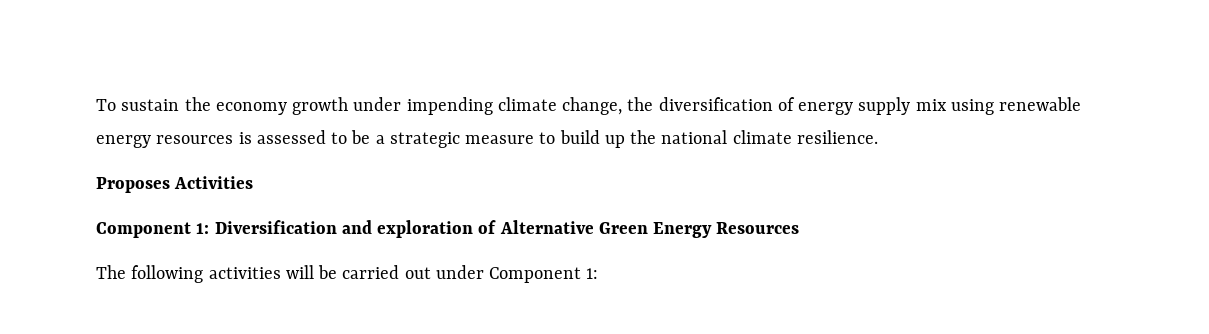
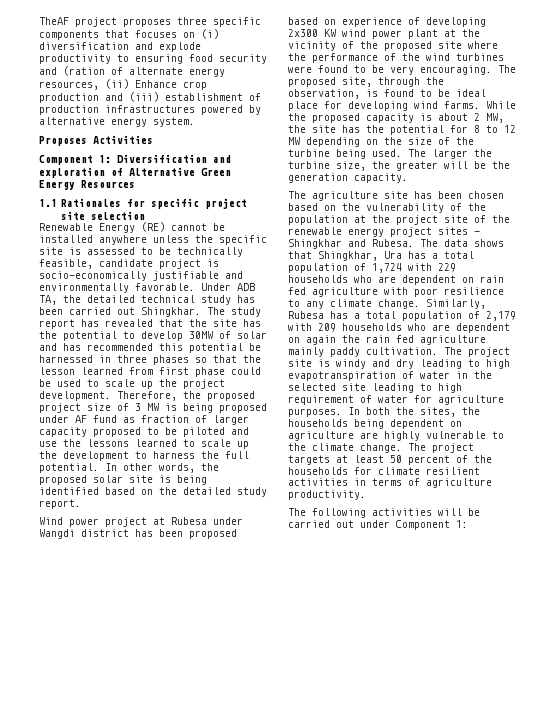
[96,97,1082,115] [96,130,878,148] To sustain the economy growth under impending climate change, the diversification of energy supply mix using renewable energy resources is assessed to be a strategic measure to build up the national climate resilience. -> [39,17,261,27] [39,29,219,40] [39,42,201,52] [39,54,267,64] [39,66,225,77] [39,79,207,90] [39,92,261,103] [39,105,261,115] [39,117,195,127] TheAF project proposes three specific components that focuses on (i) diversification and explode productivity to ensuring food security and (ration of alternate energy resources, (ii) Enhance crop production and (iii) establishment of production infrastructures powered by alternative energy system.
(800, 228) none -> [39,198,248,209] [61,211,146,220] [39,222,225,233] [39,235,267,245] [39,247,243,257] [39,259,219,269] [39,271,243,281] [39,283,255,293] [39,295,255,305] [39,307,261,317] [39,319,261,329] [39,331,267,341] [39,343,261,353] [39,355,261,365] [39,367,261,377] [39,379,225,389] [39,391,255,401] [39,403,267,413] [39,415,249,425] [39,427,249,437] [39,439,249,449] [39,451,249,461] [39,463,219,473] [39,475,207,485] [39,487,267,497] [39,499,81,509] [39,517,243,527] [39,529,237,539] [288,17,486,27] [288,29,480,39] [288,41,498,51] [288,53,504,63] [288,65,516,75] [288,77,444,87] [288,89,486,99] [288,101,516,111] [288,113,504,123] [288,125,516,135] [288,137,474,147] [288,149,492,159] [288,161,510,171] [288,173,408,183] [288,191,504,201] [288,203,486,213] [288,215,510,225] [288,227,480,237] [288,239,504,249] [288,251,474,261] [288,263,456,273] [288,275,504,285] [288,287,504,297] [288,299,486,309] [288,311,516,321] [288,323,510,333] [288,335,486,345] [288,347,510,357] [288,359,510,369] [288,371,492,381] [288,383,462,393] [288,395,504,405] [288,407,480,417] [288,419,462,429] [288,431,504,441] [288,443,474,453] [288,455,492,465] [288,467,480,475] [288,478,492,488] [288,490,366,500] // 1.1 Rationales for specific project site selection // Renewable Energy (RE) cannot be installed anywhere unless the specific site is assessed to be technically feasible, candidate project is socio-economically justifiable and environmentally favorable. Under ADB TA, the detailed technical study has been carried out Shingkhar. The study report has revealed that the site has the potential to develop 30MW of solar and has recommended this potential be harnessed in three phases so that the lesson learned from first phase could be used to scale up the project development. Therefore, the proposed project size of 3 MW is being proposed under AF fund as fraction of larger capacity proposed to be piloted and use the lessons learned to scale up the development to harness the full potential. In other words, the proposed solar site is being identified based on the detailed study report. // Wind power project at Rubesa under Wangdi district has been proposed based on experience of developing 2x300 KW wind power plant at the vicinity of the proposed site where the performance of the wind turbines were found to be very encouraging. The proposed site, through the observation, is found to be ideal place for developing wind farms. While the proposed capacity is about 2 MW, the site has the potential for 8 to 12 MW depending on the size of the turbine being used. The larger the turbine size, the greater will be the generation capacity. // The agriculture site has been chosen based on the vulnerability of the population at the project site of the renewable energy project sites - Shingkhar and Rubesa. The data shows that Shingkhar, Ura has a total population of 1,724 with 229 households who are dependent on rain fed agriculture with poor resilience to any climate change. Similarly, Rubesa has a total population of 2,179 with 209 households who are dependent on again the rain fed agriculture mainly paddy cultivation. The project site is windy and dry leading to high evapotranspiration of water in the selected site leading to high requirement of water for agriculture purposes. In both the sites, the households being dependent on agriculture are highly vulnerable to the climate change. The project targets at least 50 percent of the households for climate resilient activities in terms of agriculture productivity.

